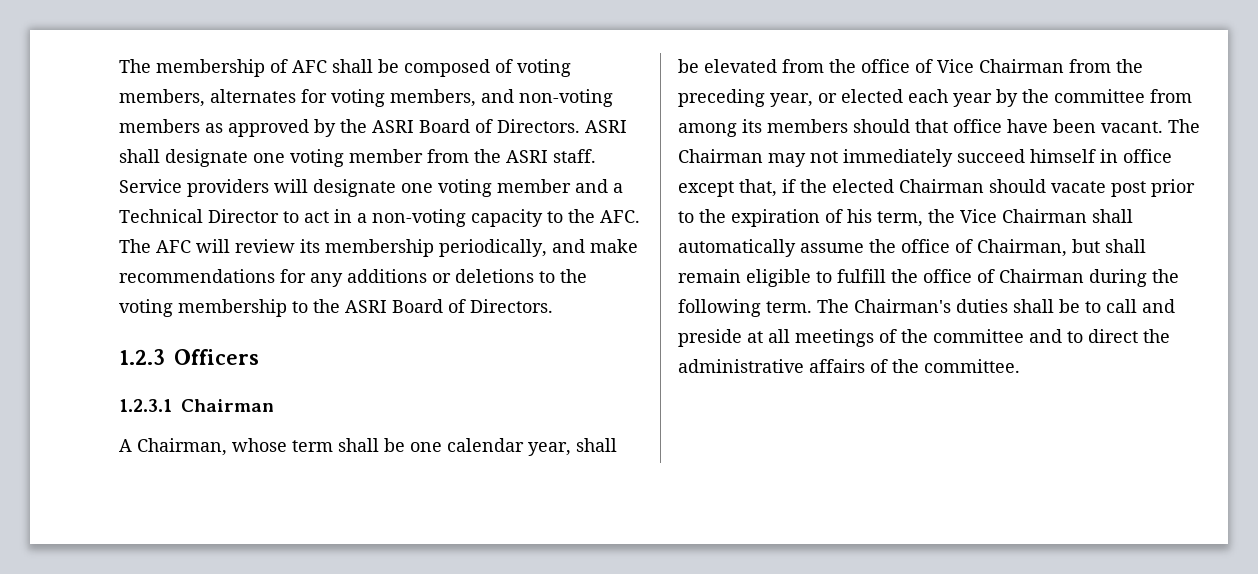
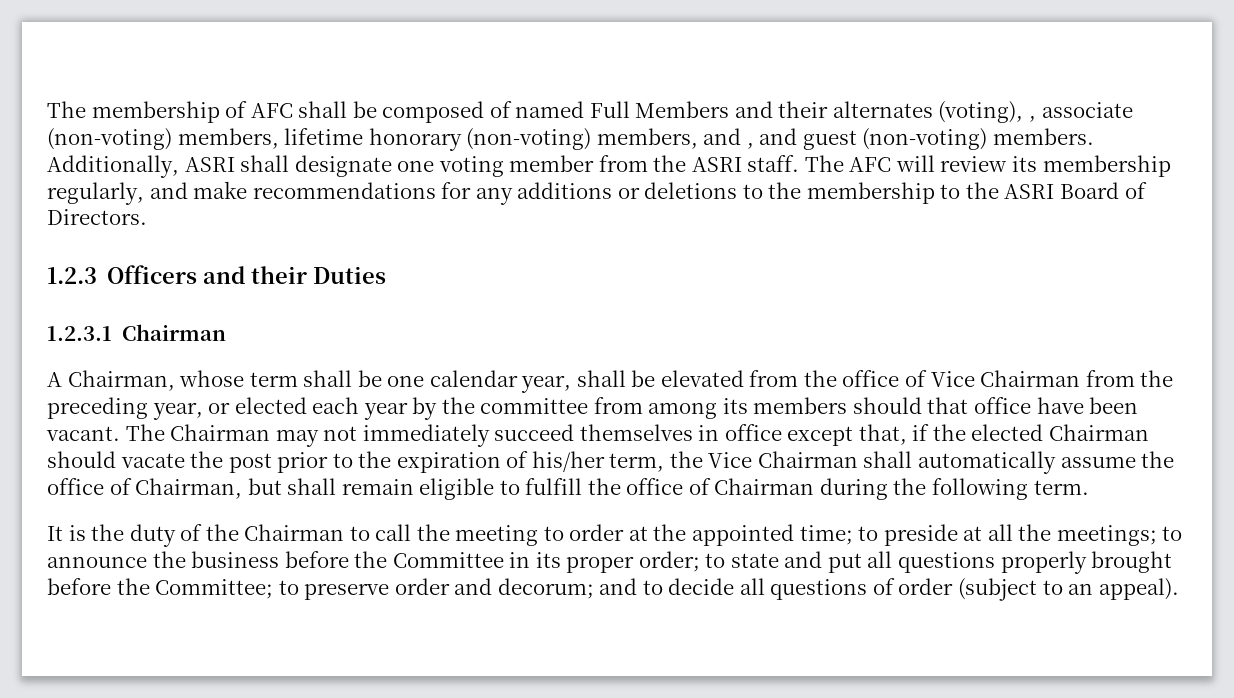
[517,59,571,77] [119,89,613,107] [119,119,580,137] voting members, alternates for voting members, and non-voting members as approved by the ASRI Board of Directors. -> [515,101,1133,123] [47,128,1094,151] [47,155,179,178] named Full Members and their alternates (voting), , associate (non-voting) members, lifetime honorary (non-voting) members, and , and guest (non-voting) members. Additionally,
[119,179,623,197] [119,209,640,227] Service providers will designate one voting member and a Technical Director to act in a non-voting capacity to the AFC. -> (800, 163) none
[439,239,547,257] periodically, -> [47,182,144,205] regularly,
[119,299,173,317] voting -> (802, 190) none
(259, 357) none -> [203,266,387,284] and their Duties
[1030,149,1096,163] himself -> [579,424,693,441] themselves
(1106, 187) none -> [190,451,224,468] the
[847,209,872,223] his -> [531,451,605,472] his/her
[817,299,1175,313] [678,329,1170,347] [678,359,1020,373] The Chairman's duties shall be to call and preside at all meetings of the committee and to direct the administrative affairs of the committee. -> [47,524,1183,547] [47,551,1173,574] [47,578,1179,601] // It is the duty of the Chairman to call the meeting to order at the appointed time; to preside at all the meetings; to announce the business before the Committee in its proper order; to state and put all questions properly brought before the Committee; to preserve order and decorum; and to decide all questions of order (subject to an appeal).

